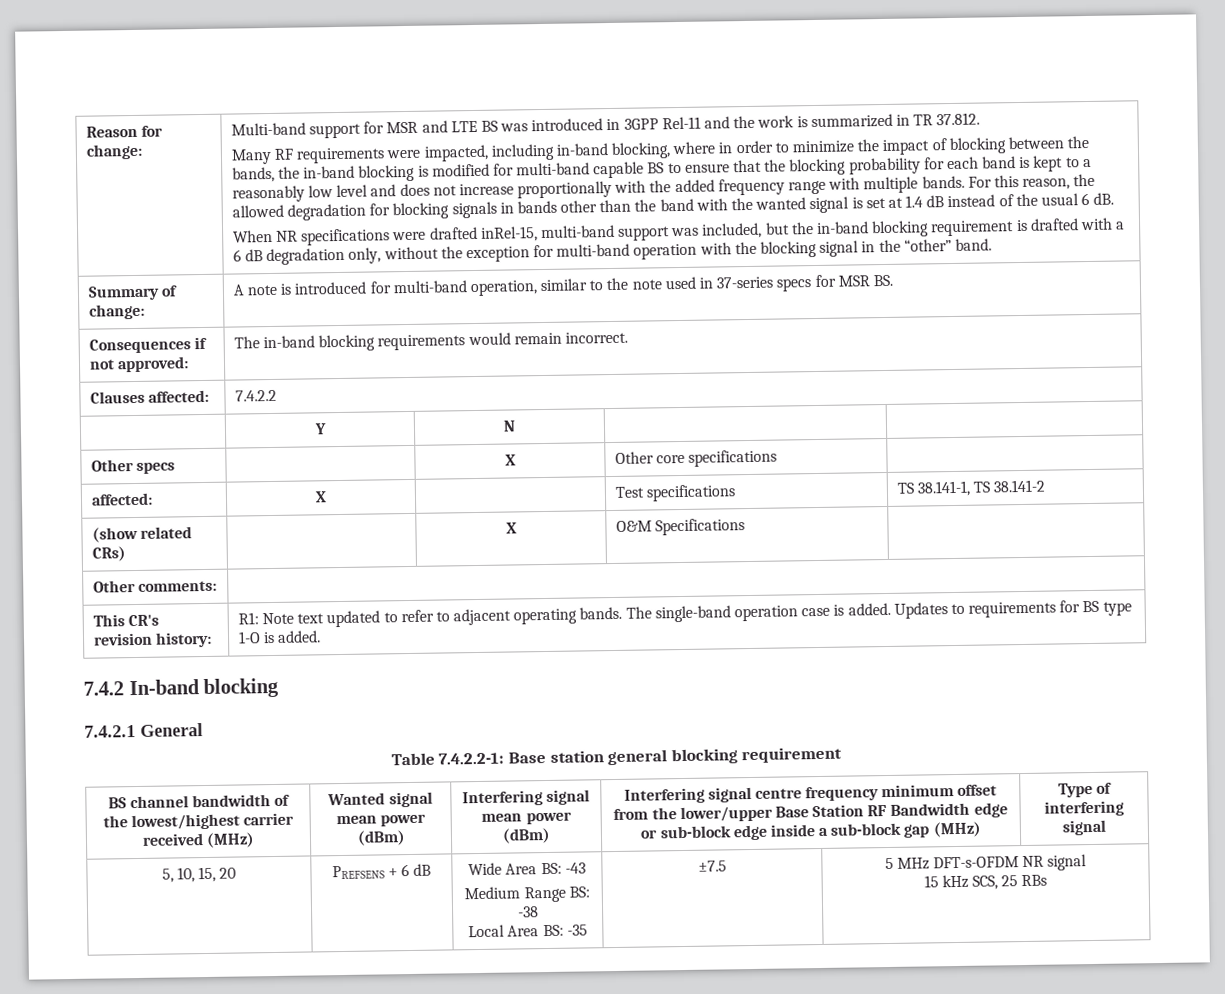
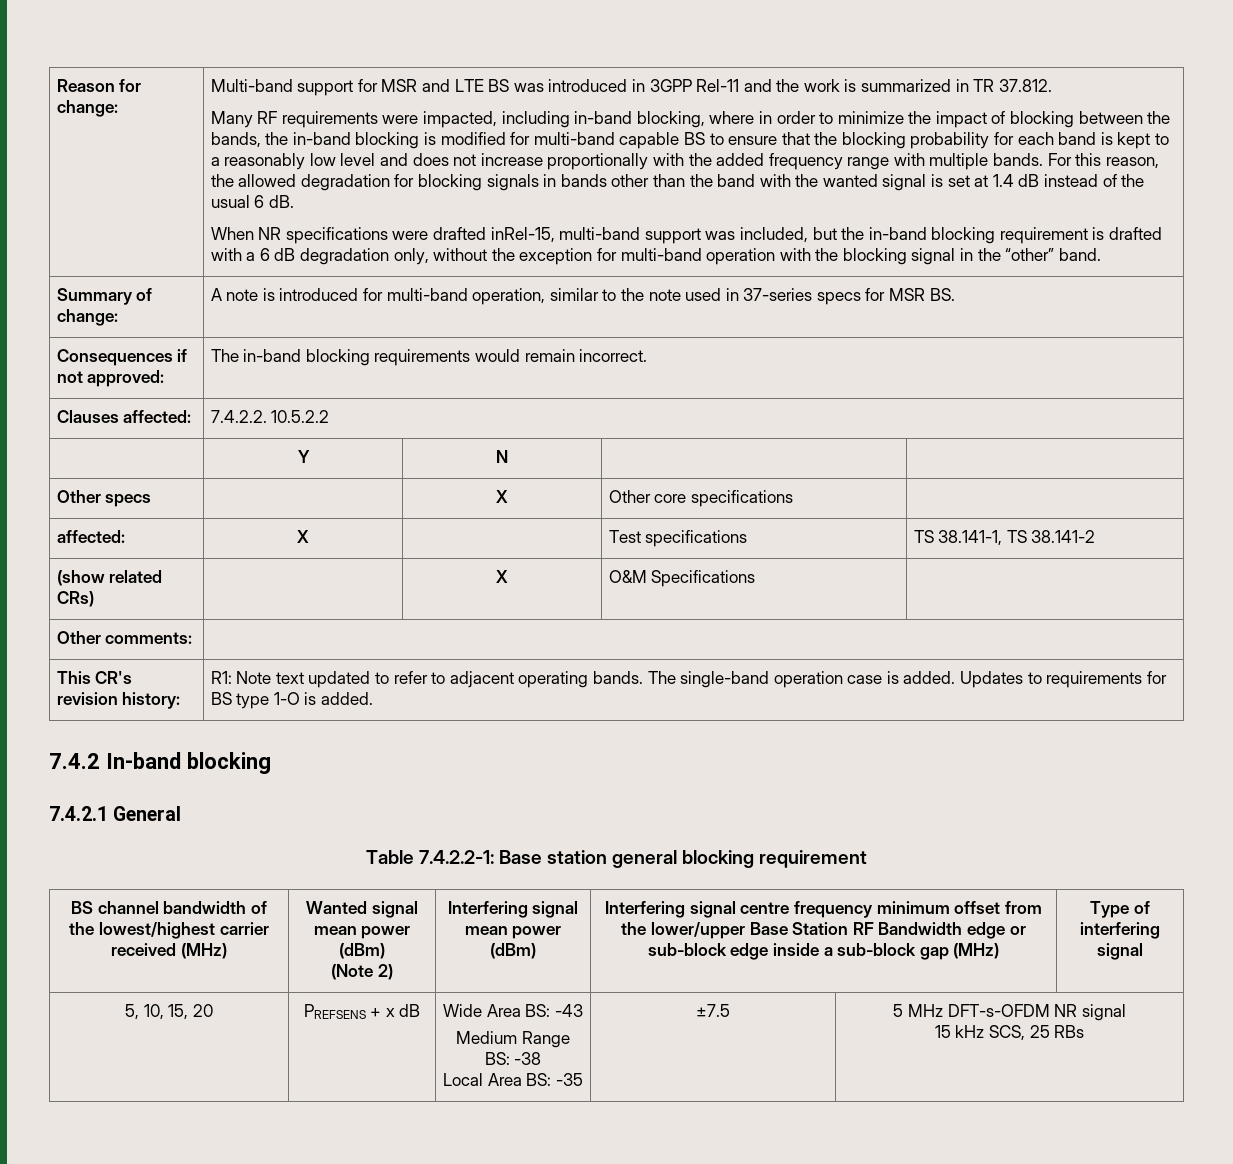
[234,389,277,402] 7.4.2.2 -> [210,410,330,423] 7.4.2.2. 10.5.2.2
(406, 838) none -> [331,964,393,980] // (Note 2)
[401,864,411,877] 6 -> [385,1008,395,1017] x

